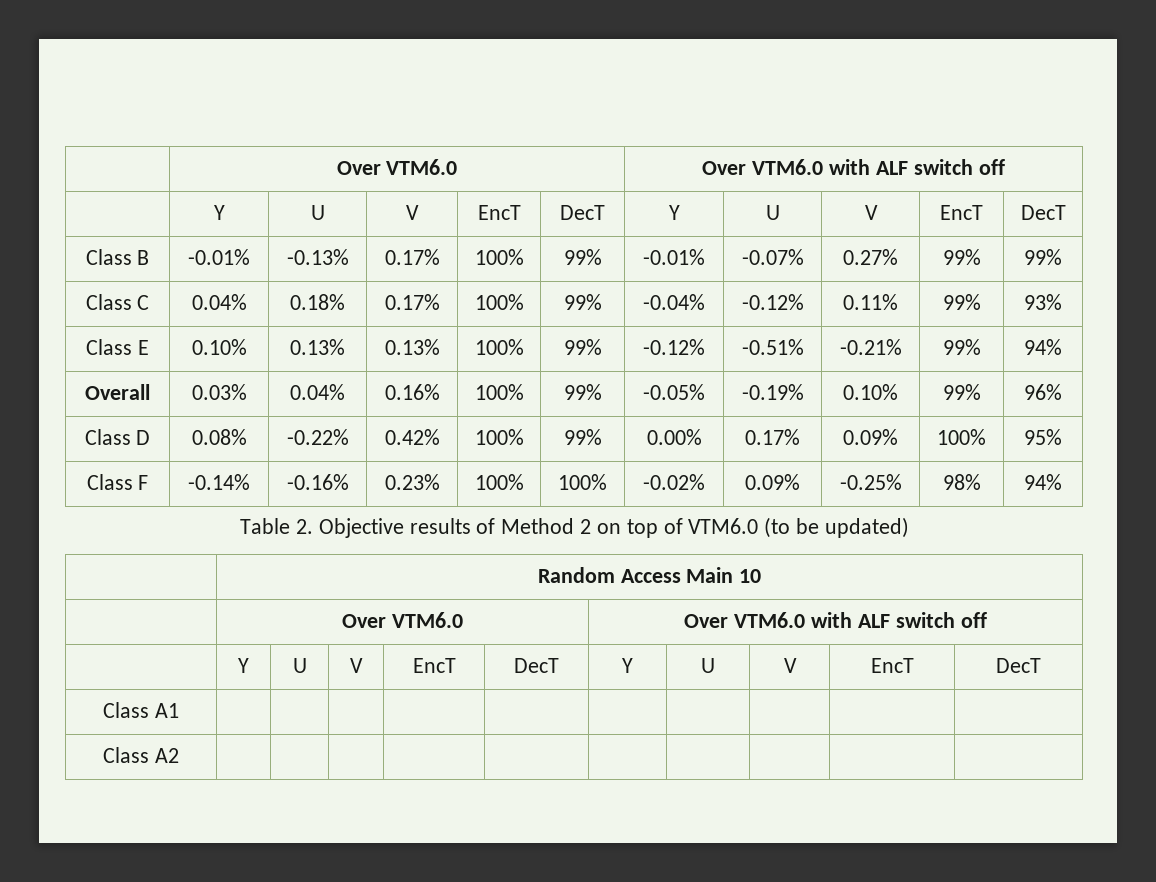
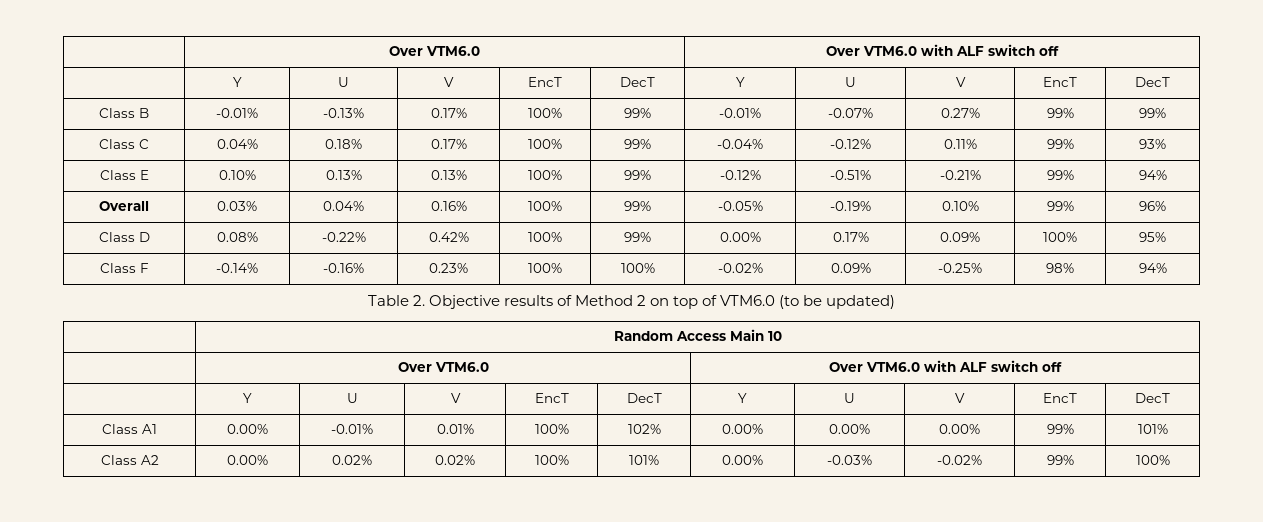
[103,747,179,763] | | | | | | | | | // Class A2 | | | | | | | | | | -> [227,424,268,434] [331,424,373,434] [436,424,474,434] [534,424,569,434] [627,424,661,434] [722,424,763,434] [829,424,870,434] [939,424,980,434] [1046,424,1074,434] [1137,424,1168,434] [100,455,159,465] [227,455,268,465] [332,455,372,465] [435,455,475,465] [534,455,569,465] [629,455,659,465] [722,455,763,465] [827,455,872,465] [937,455,982,465] [1046,455,1074,465] [1135,455,1170,465] 0.00% | -0.01% | 0.01% | 100% | 102% | 0.00% | 0.00% | 0.00% | 99% | 101% // Class A2 | 0.00% | 0.02% | 0.02% | 100% | 101% | 0.00% | -0.03% | -0.02% | 99% | 100%

